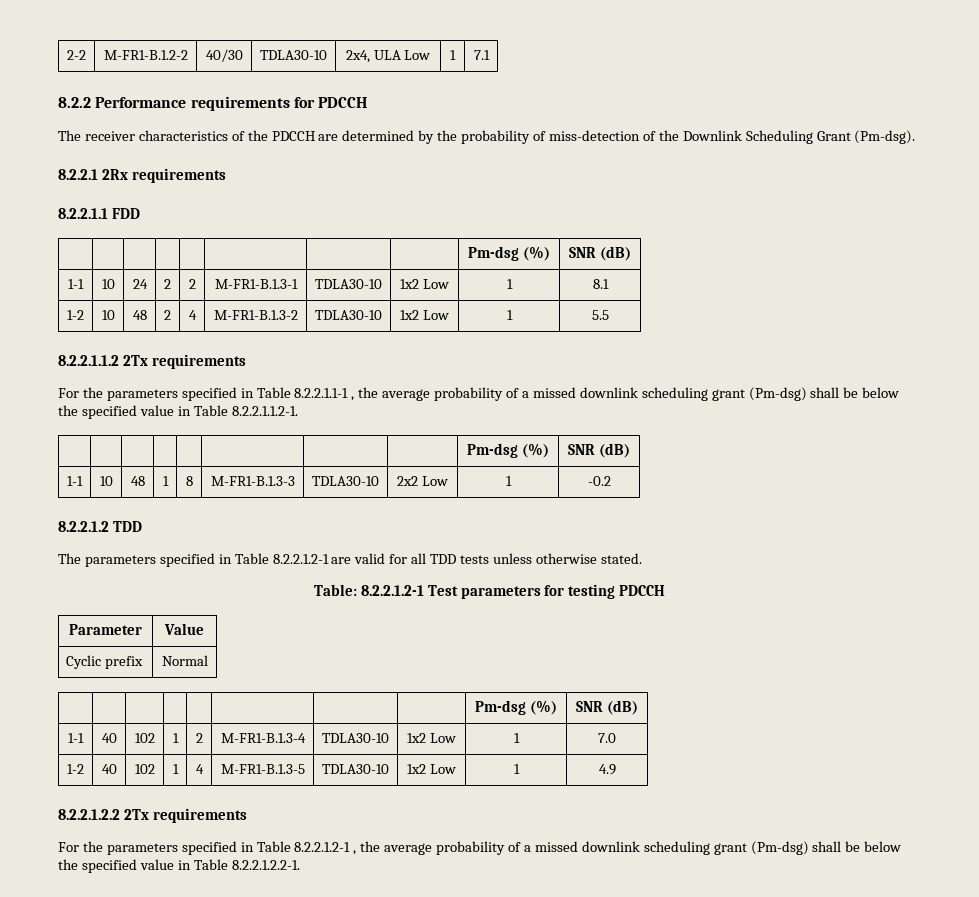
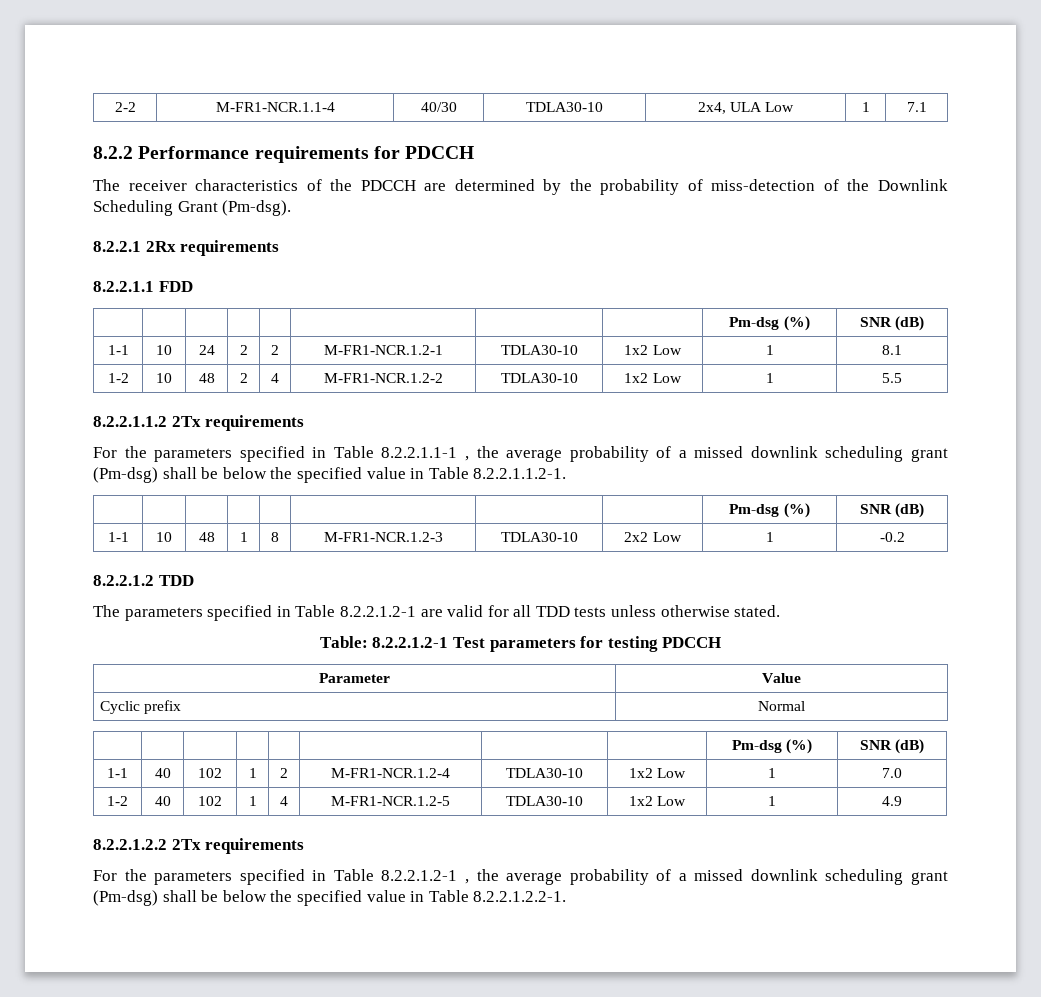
[103,50,188,60] M-FR1-B.1.2-2 -> [215,102,335,112] M-FR1-NCR.1.1-4
[214,279,298,289] M-FR1-B.1.3-1 -> [323,345,443,355] M-FR1-NCR.1.2-1
[213,310,298,320] M-FR1-B.1.3-2 -> [323,373,443,383] M-FR1-NCR.1.2-2
[210,476,295,486] M-FR1-B.1.3-3 -> [323,532,443,542] M-FR1-NCR.1.2-3
[220,733,306,743] M-FR1-B.1.3-4 -> [331,768,450,778] M-FR1-NCR.1.2-4
[220,764,305,774] M-FR1-B.1.3-5 -> [331,796,450,806] M-FR1-NCR.1.2-5

